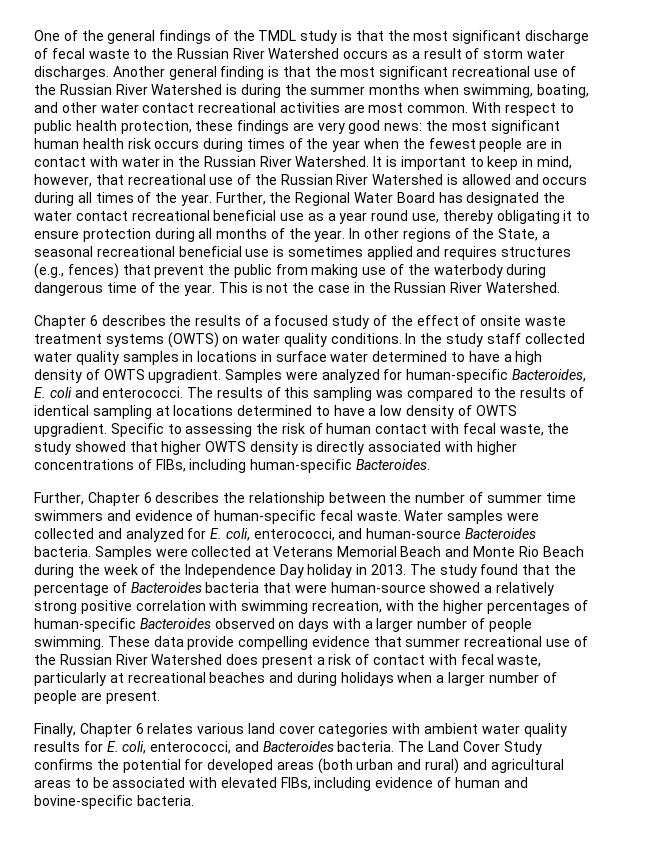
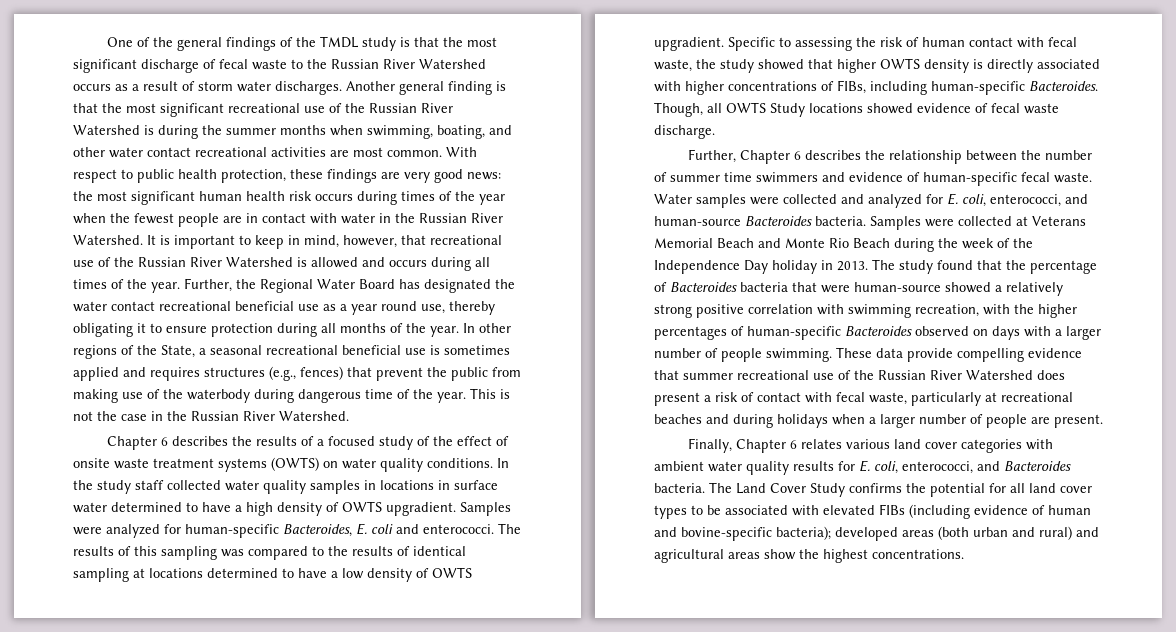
(430, 464) none -> [654,102,1059,117] [654,125,715,139] Though, all OWTS Study locations showed evidence of fecal waste discharge.
(204, 764) none -> [1010,483,1092,493] [654,504,1091,519] [654,526,831,541] all land cover types to be associated with elevated FIBs (including evidence of human and bovine-specific bacteria);
[74,777,528,791] [34,795,194,809] to be associated with elevated FIBs, including evidence of human and bovine-specific bacteria. -> [764,549,964,563] show the highest concentrations.

